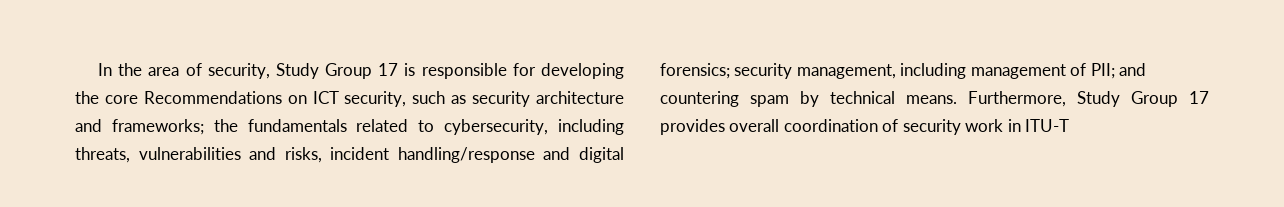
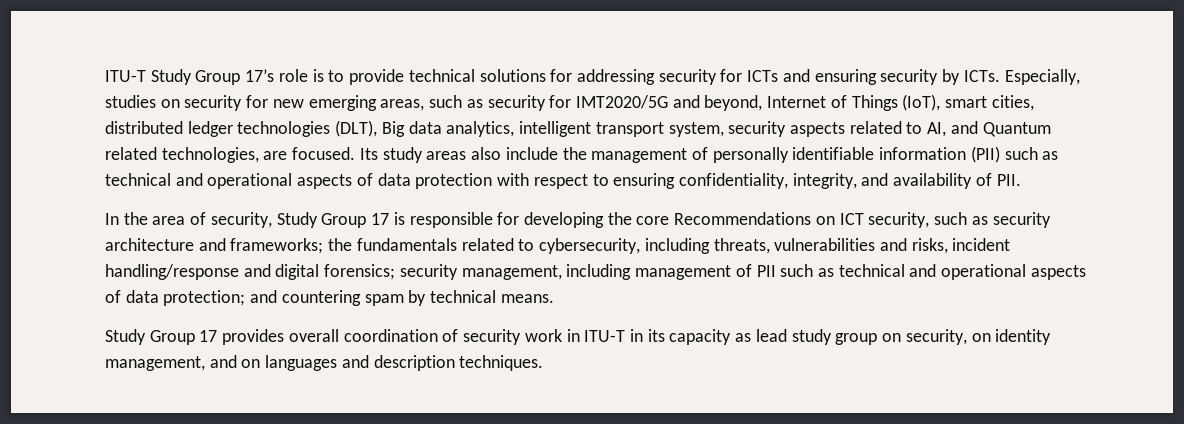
(97, 69) none -> [105,69,1080,85] [105,94,1034,111] [105,120,1051,137] [105,146,1059,163] [105,173,1021,189] ITU-T Study Group 17’s role is to provide technical solutions for addressing security for ICTs and ensuring security by ICTs. Especially, studies on security for new emerging areas, such as security for IMT2020/5G and beyond, Internet of Things (IoT), smart cities, distributed ledger technologies (DLT), Big data analytics, intelligent transport system, security aspects related to AI, and Quantum related technologies, are focused. Its study areas also include the management of personally identifiable information (PII) such as technical and operational aspects of data protection with respect to ensuring confidentiality, integrity, and availability of PII. //
[1090,63,1115,79] PII; -> [756,264,1086,280] [105,290,246,306] PII such as technical and operational aspects of data protection;
[968,91,1066,107] Furthermore, -> (554, 298) //
(1070, 125) none -> [629,329,1052,345] [105,355,544,371] in its capacity as lead study group on security, on identity management, and on languages and description techniques.

